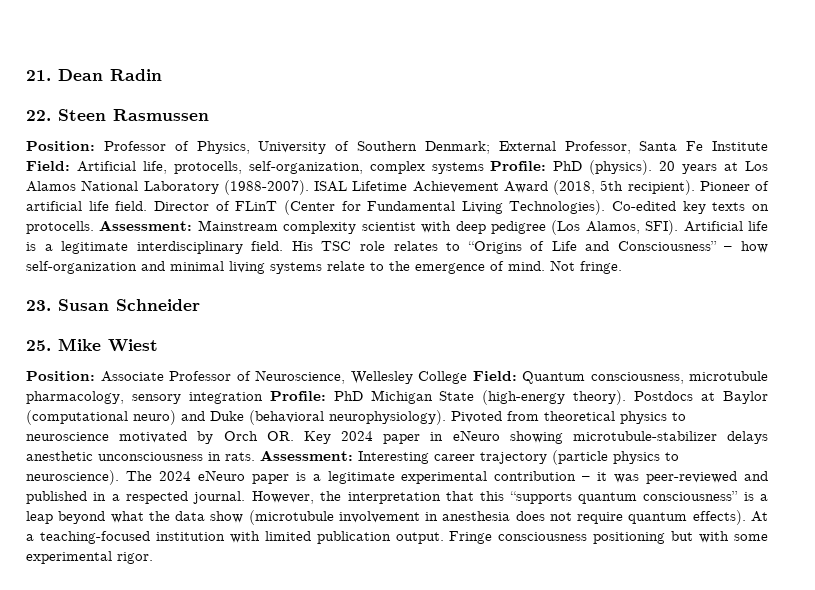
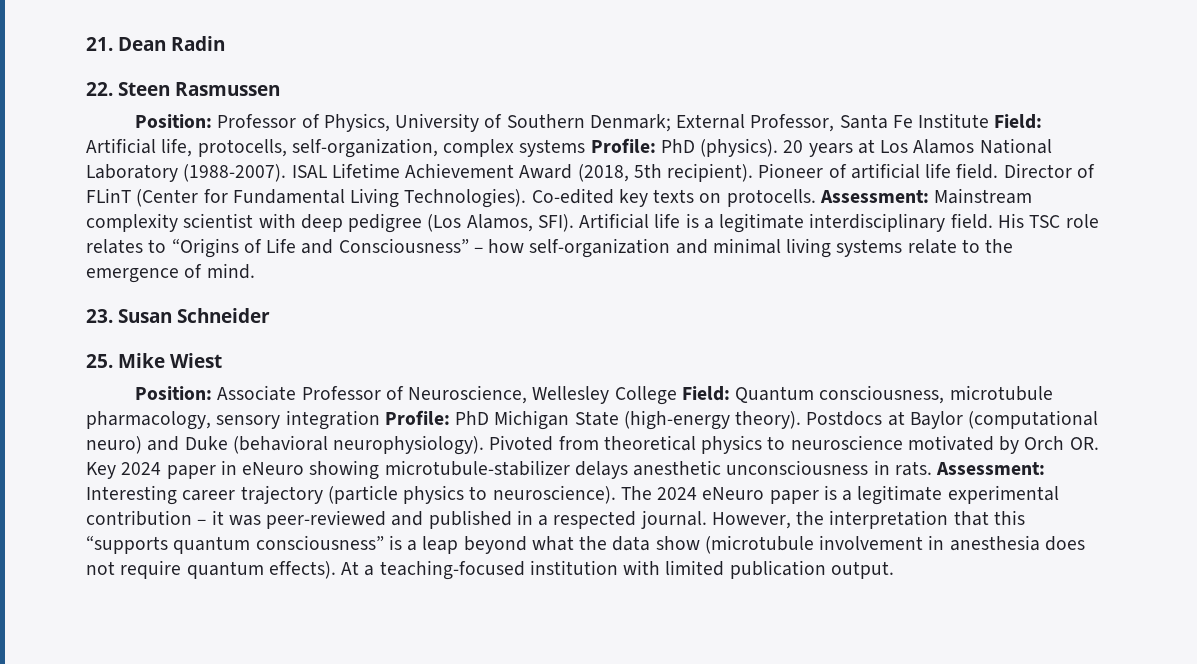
[550,260,622,274] Not fringe. -> (255, 271) none
[449,531,768,544] [26,551,153,564] Fringe consciousness positioning but with some experimental rigor. -> (894, 570) none

